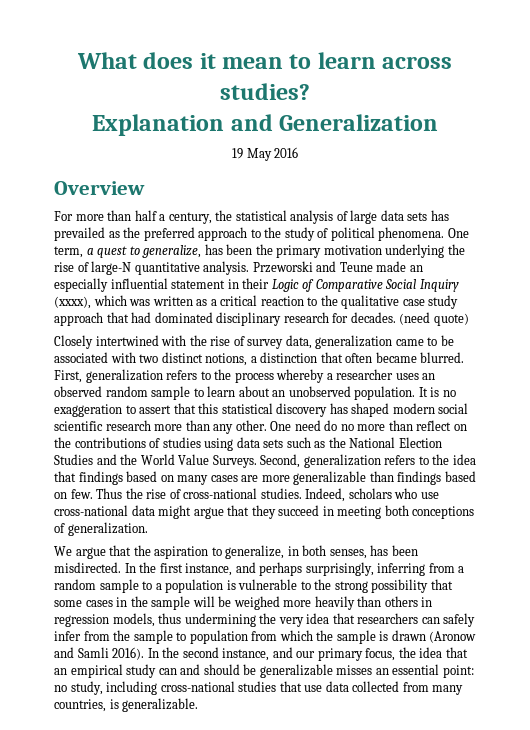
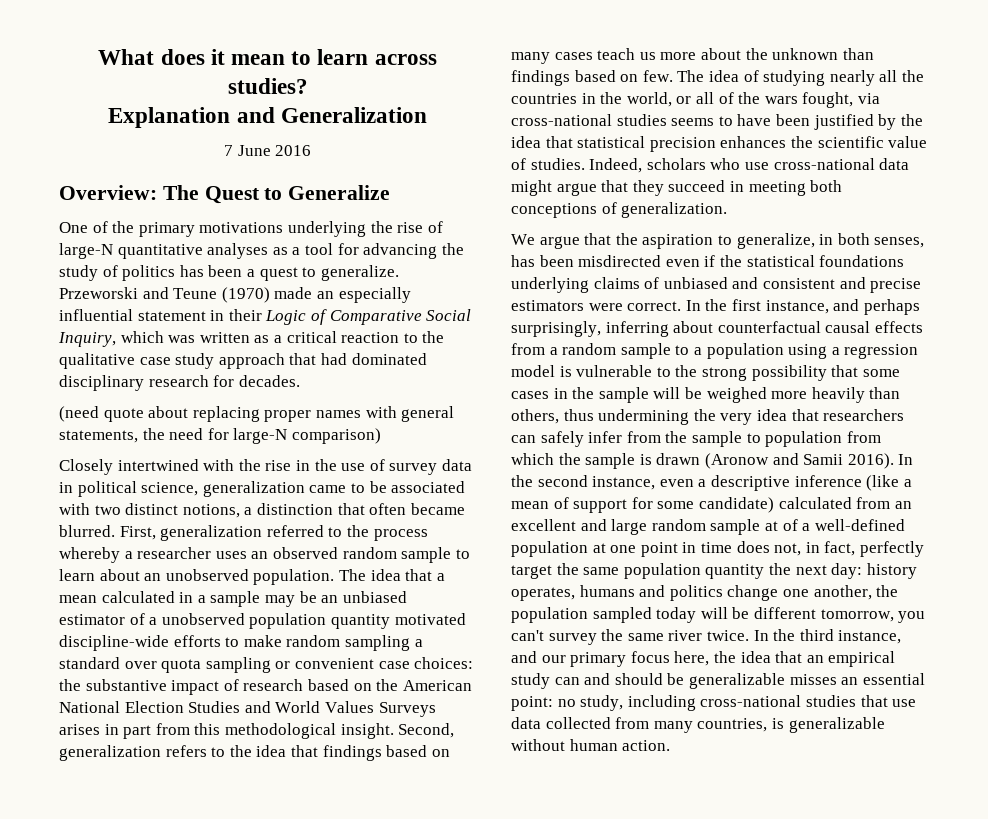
[231,148,272,161] 19 May -> [223,145,271,156] 7 June
[54,181,145,195] [54,210,449,224] [54,227,469,241] [54,244,253,258] Overview // For more than half a century, the statistical analysis of large data sets has prevailed as the preferred approach to the study of political phenomena. One term, a quest to generalize, has been -> [59,185,391,204] [59,221,108,233] Overview: The Quest to Generalize // One of
[323,245,382,255] motivation -> [199,222,284,233] motivations
[203,261,250,275] analysis. -> [207,243,464,259] [59,265,399,281] analyses as a tool for advancing the study of politics has been a quest to generalize.
(373, 267) none -> [221,287,270,303] (1970)
[419,279,459,292] [54,296,91,309] Inquiry (xxxx), -> [58,332,116,347] Inquiry,
[399,312,469,326] (need quote) -> [59,406,455,422] [59,428,381,444] // (need quote about replacing proper names with general statements, the need for large-N comparison)
[233,335,312,349] of survey data, -> [295,459,472,475] [59,481,199,497] in the use of survey data in political science,
[166,370,198,380] refers -> [266,525,324,537] referred
[418,387,456,397] [54,403,469,417] [54,420,467,434] [54,437,442,451] [54,454,257,468] It is no exaggeration to assert that this statistical discovery has shaped modern social scientific research more than any other. One need do no more than reflect on the contributions of studies using data sets such as the National Election Studies and the World Value Surveys. -> [338,569,445,581] [59,591,407,607] [59,613,466,629] [59,635,423,651] [59,657,474,673] [59,679,472,695] [59,701,436,717] [59,723,394,739] The idea that a mean calculated in a sample may be an unbiased estimator of a unobserved population quantity motivated discipline-wide efforts to make random sampling a standard over quota sampling or convenient case choices: the substantive impact of research based on the American National Election Studies and World Values Surveys arises in part from this methodological insight.
[241,471,367,485] are more generalizable -> [597,48,839,60] teach us more about the unknown
[96,488,258,499] Thus the rise of cross-national -> [677,70,924,86] [511,92,880,108] [511,114,923,130] [511,136,928,152] [511,158,526,170] The idea of studying nearly all the countries in the world, or all of the wars fought, via cross-national studies seems to have been justified by the idea that statistical precision enhances the scientific value of
[54,562,121,573] misdirected. -> [578,255,905,267] [511,277,922,293] [511,300,682,311] misdirected even if the statistical foundations underlying claims of unbiased and consistent and precise estimators were correct.
(426, 569) none -> [673,321,923,333] about counterfactual causal effects
(224, 586) none -> [788,344,919,359] [511,365,555,377] using a regression model
[384,596,433,607] [54,613,155,627] others in regression models, -> [511,409,559,424] others,
[77,647,109,658] Samli -> [803,454,844,465] Samii
(270, 654) none -> [659,475,912,491] [511,497,912,513] [511,519,905,535] [511,541,924,557] [511,563,917,579] [511,585,899,601] [511,607,926,623] [511,629,902,645] even a descriptive inference (like a mean of support for some candidate) calculated from an excellent and large random sample at of a well-defined population at one point in time does not, in fact, perfectly target the same population quantity the next day: history operates, humans and politics change one another, the population sampled today will be different tomorrow, you can't survey the same river twice. In the third instance,
[365,648,396,661] focus, -> [630,651,710,666] focus here,
[122,698,199,712] generalizable. -> [788,717,885,733] [511,739,671,751] generalizable without human action.

